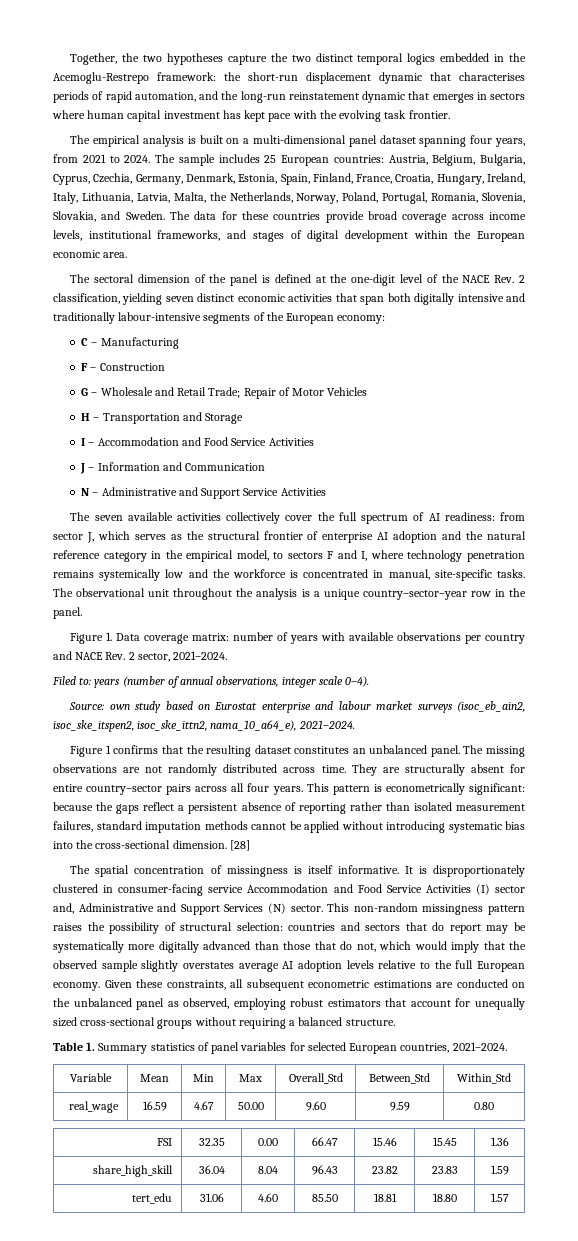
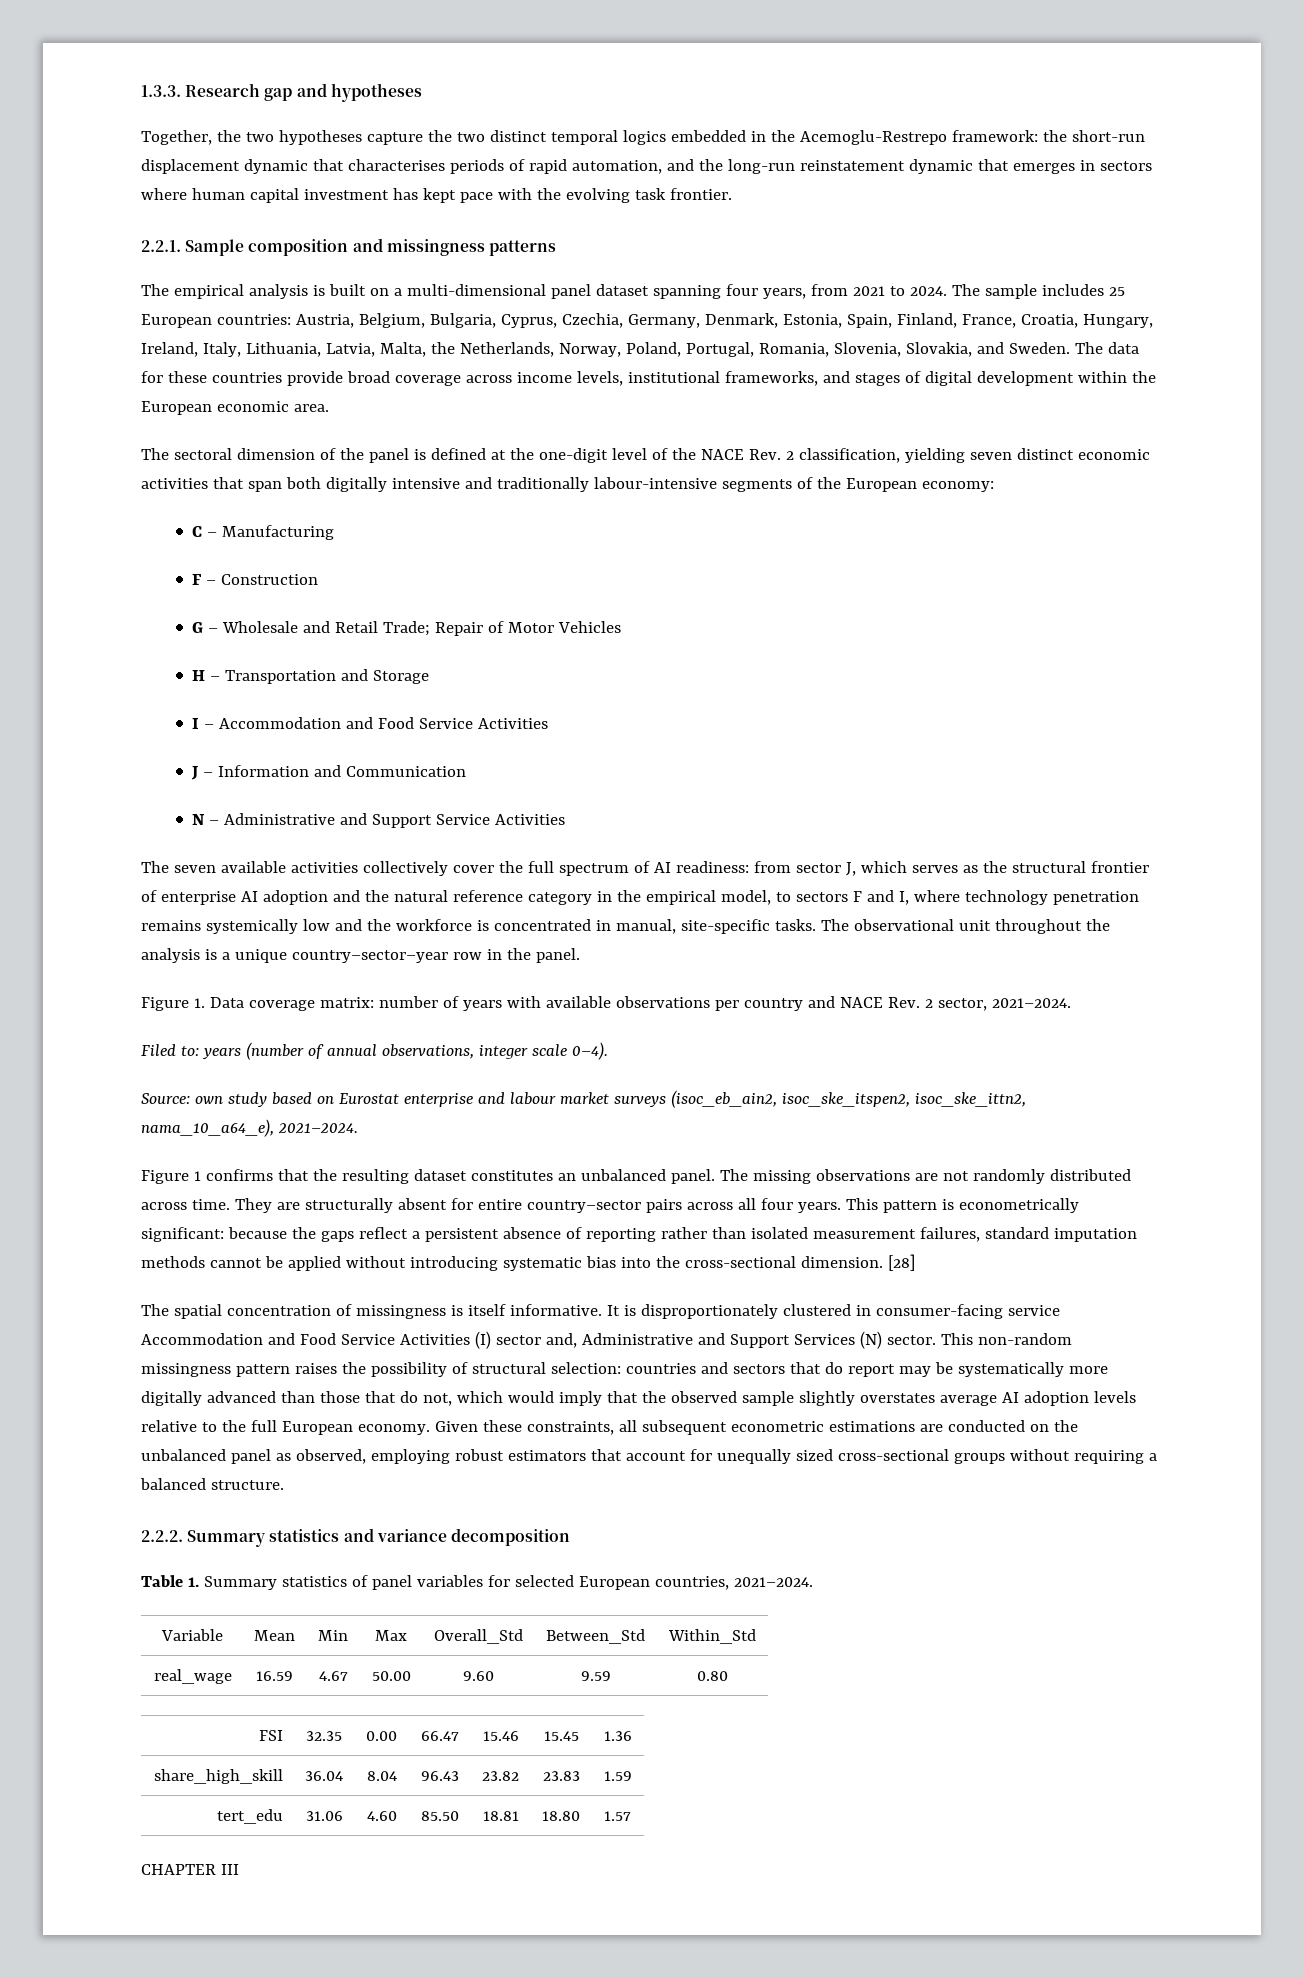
(70, 59) none -> [141,83,422,102] 1.3.3. Research gap and hypotheses //
(450, 114) none -> [141,238,556,256] // 2.2.1. Sample composition and missingness patterns
(395, 1022) none -> [141,1528,570,1547] // 2.2.2. Summary statistics and variance decomposition
(509, 1197) none -> [141,1864,239,1875] // CHAPTER III

